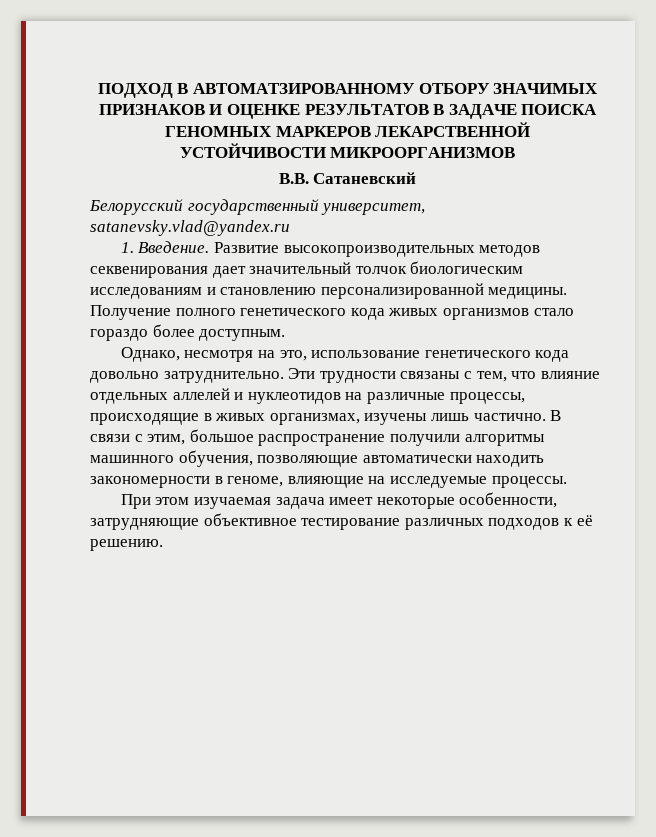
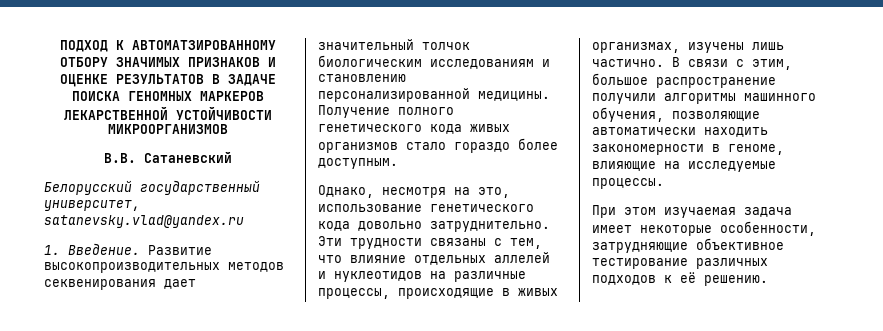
[177,83,189,94] В -> [115,40,124,50] К

